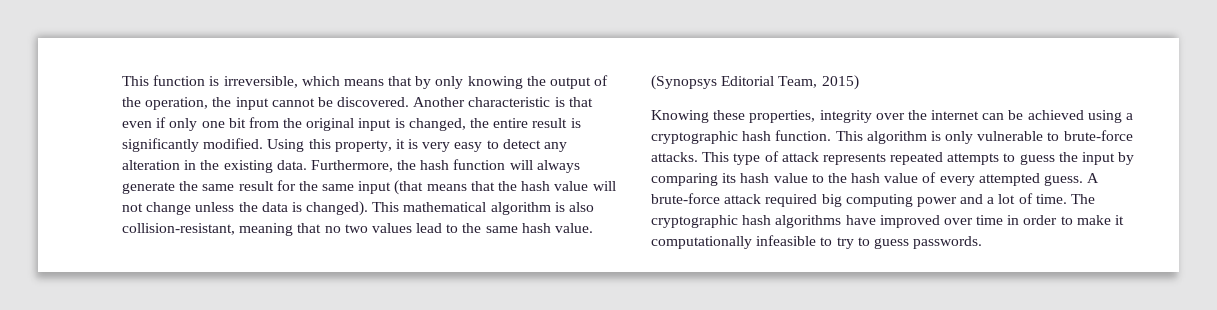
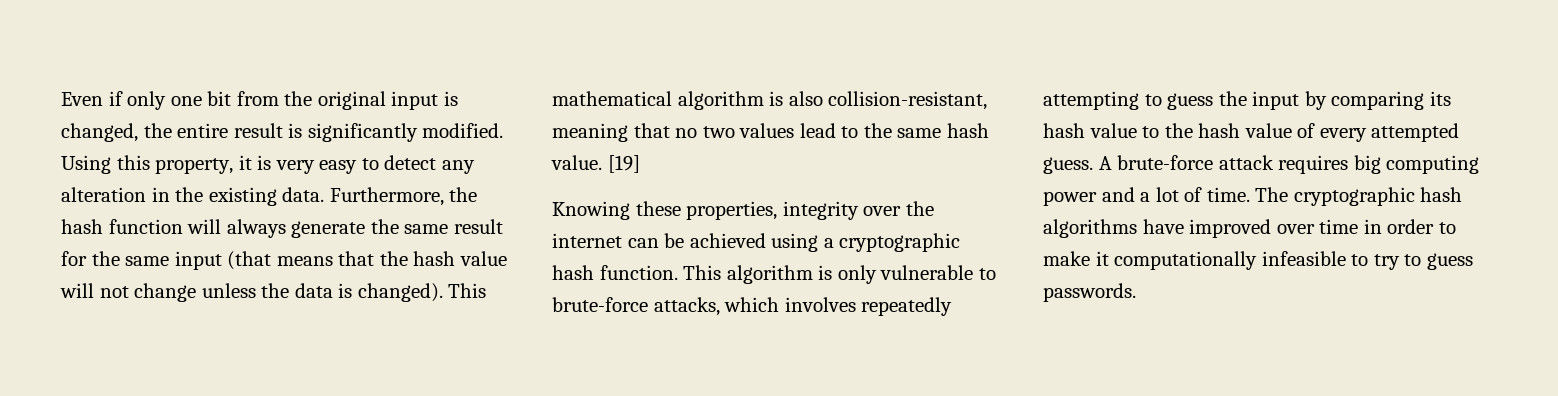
[122,75,609,89] [122,97,593,110] [122,121,152,128] This function is irreversible, which means that by only knowing the output of the operation, the input cannot be discovered. Another characteristic is that even -> [61,92,103,106] Even
[651,75,859,90] (Synopsys Editorial Team, 2015) -> [607,155,640,173] [19]
[651,151,1000,165] attacks. This type of attack represents repeated attempts -> [653,297,953,316] [1043,91,1139,110] attacks, which involves repeatedly attempting
[765,194,818,207] required -> [1278,155,1349,174] requires

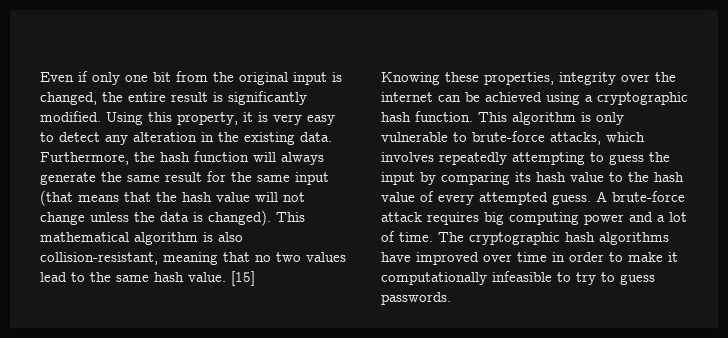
[607,155,640,173] [19] -> [231,271,255,286] [15]

